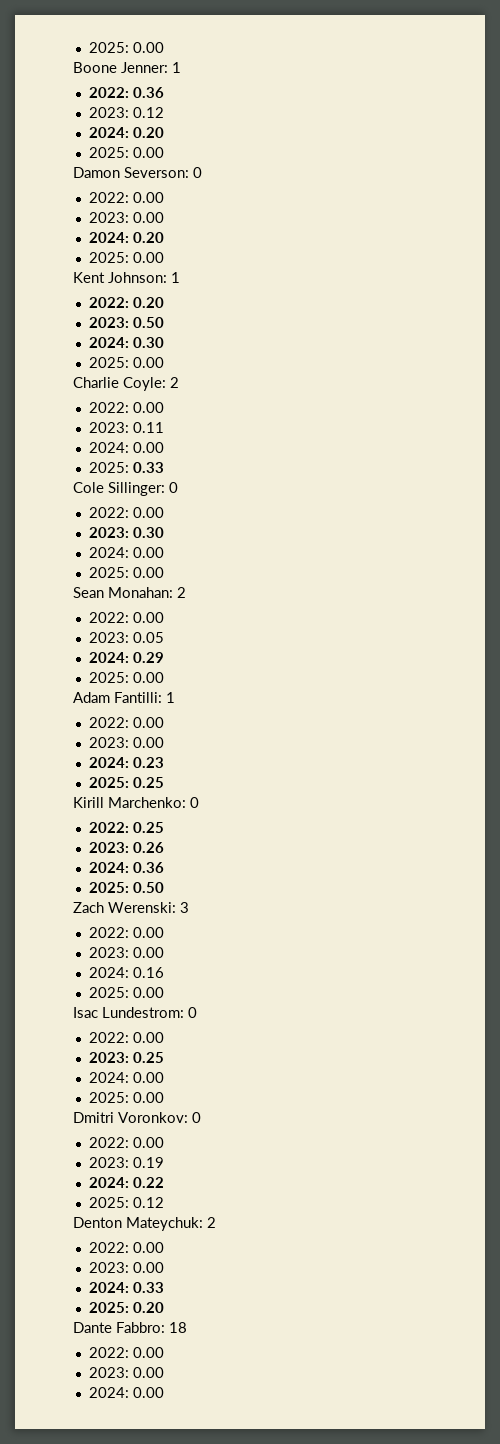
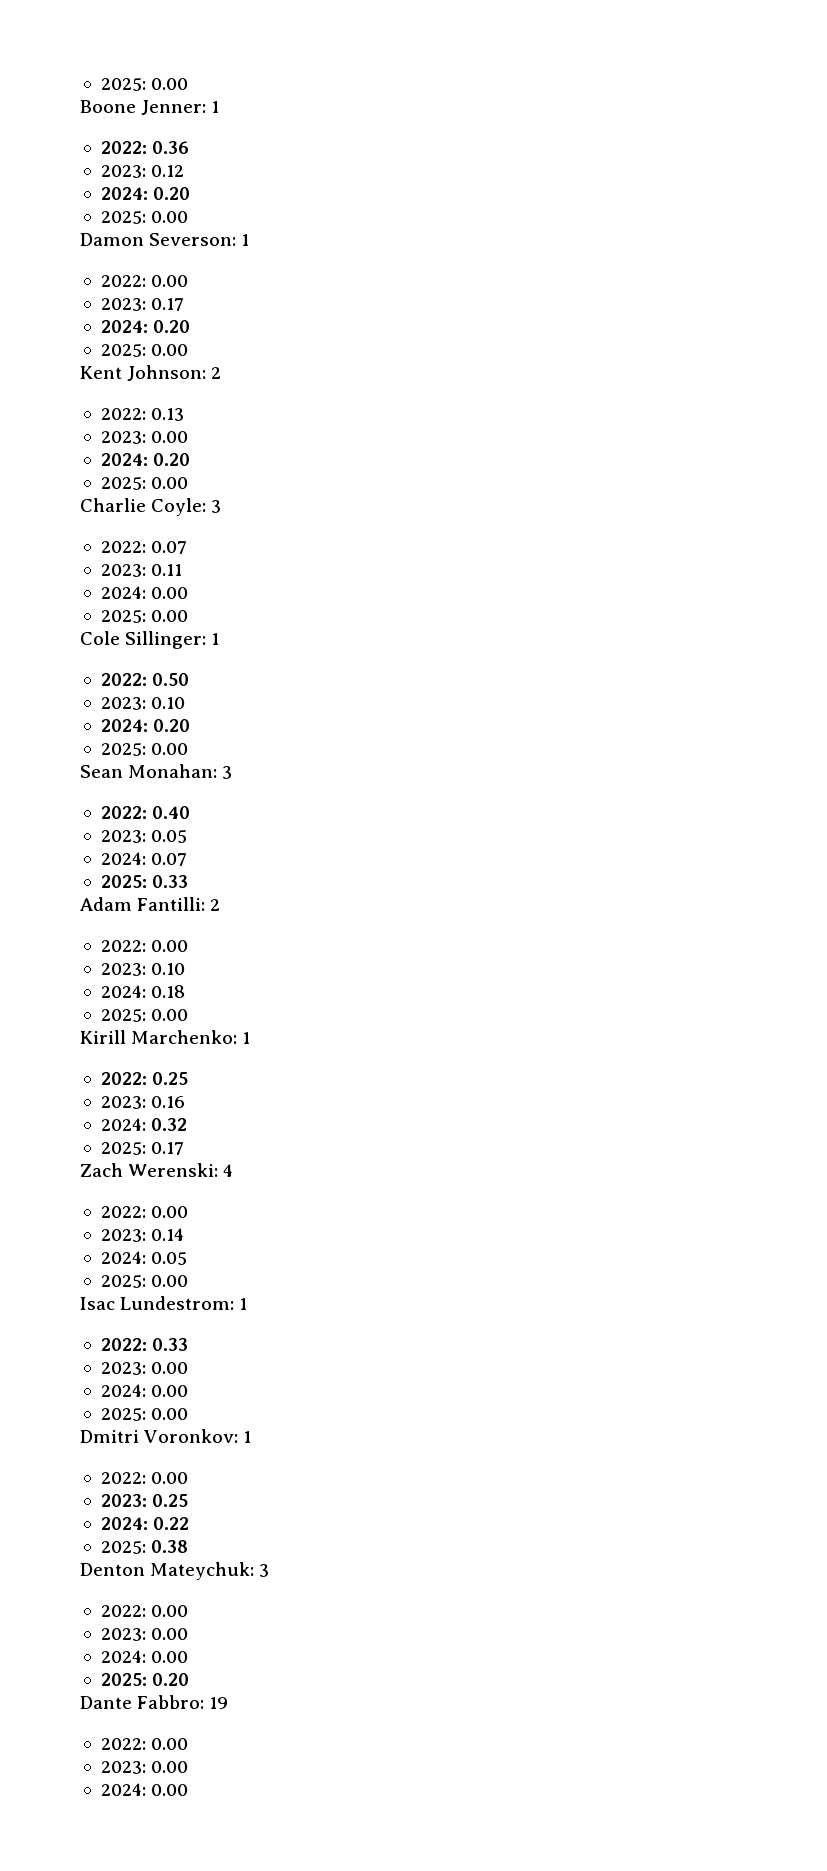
[193,167,202,178] [88,192,164,203] 0 // 2022: 0.00 -> [241,234,250,246] [100,275,189,287] [100,298,185,311] [100,320,191,333] [100,344,189,357] [80,365,222,381] [100,408,185,421] 1 // 2022: 0.00 // 2023: 0.17 // 2024: 0.20 // 2025: 0.00 // Kent Johnson: 2 // 2022: 0.13
[73,272,180,283] [88,297,164,308] [88,317,164,328] [88,337,164,348] [88,357,164,368] [73,377,179,391] [88,402,164,413] Kent Johnson: 1 // 2022: 0.20 // 2023: 0.50 // 2024: 0.30 // 2025: 0.00 // Charlie Coyle: 2 // 2022: 0.00 -> [80,498,222,516] [100,541,188,554] Charlie Coyle: 3 // 2022: 0.07
[132,462,164,473] 0.33 -> [151,610,189,622] 0.00
[169,482,178,493] [88,507,164,518] [88,527,164,538] [88,547,164,558] [88,567,164,578] [73,587,186,598] [88,612,164,623] [88,632,164,643] [88,652,164,663] [88,672,164,683] [73,692,175,703] [88,717,164,728] [88,737,164,748] [88,757,164,768] [88,777,164,788] [73,797,199,808] [88,822,164,833] [88,842,164,853] [88,862,164,873] [88,882,164,893] [73,902,176,913] 0 // 2022: 0.00 // 2023: 0.30 // 2024: 0.00 // 2025: 0.00 // Sean Monahan: 2 // 2022: 0.00 // 2023: 0.05 // 2024: 0.29 // 2025: 0.00 // Adam Fantilli: 1 // 2022: 0.00 // 2023: 0.00 // 2024: 0.23 // 2025: 0.25 // Kirill Marchenko: 0 // 2022: 0.25 // 2023: 0.26 // 2024: 0.36 // 2025: 0.50 // Zach Werenski: -> [211,633,220,645] [100,673,190,686] [100,697,186,710] [100,719,191,732] [100,743,189,756] [80,764,233,779] [100,806,191,819] [100,830,188,843] [100,852,188,866] [100,875,189,888] [80,897,221,911] [100,940,189,952] [100,963,186,976] [100,985,186,998] [100,1009,189,1022] [80,1030,251,1044] [100,1072,189,1085] [100,1096,186,1109] [100,1118,188,1131] [100,1142,185,1155] [80,1163,234,1177] [100,1206,189,1218] [100,1228,185,1242] [100,1251,188,1265] [100,1275,189,1288] [80,1296,248,1310] [100,1338,189,1351] [100,1362,189,1375] [100,1384,189,1397] [100,1408,189,1421] [80,1429,252,1443] [100,1472,189,1484] [100,1494,189,1507] [100,1517,190,1530] [100,1540,189,1554] [80,1562,255,1580] 1 // 2022: 0.50 // 2023: 0.10 // 2024: 0.20 // 2025: 0.00 // Sean Monahan: 3 // 2022: 0.40 // 2023: 0.05 // 2024: 0.07 // 2025: 0.33 // Adam Fantilli: 2 // 2022: 0.00 // 2023: 0.10 // 2024: 0.18 // 2025: 0.00 // Kirill Marchenko: 1 // 2022: 0.25 // 2023: 0.16 // 2024: 0.32 // 2025: 0.17 // Zach Werenski: 4 // 2022: 0.00 // 2023: 0.14 // 2024: 0.05 // 2025: 0.00 // Isac Lundestrom: 1 // 2022: 0.33 // 2023: 0.00 // 2024: 0.00 // 2025: 0.00 // Dmitri Voronkov: 1 // 2022: 0.00 // 2023: 0.25 // 2024: 0.22 // 2025: 0.38 // Denton Mateychuk:
[132,967,164,978] [88,987,164,998] [73,1007,197,1018] [88,1032,164,1043] [88,1052,164,1063] [88,1072,164,1083] [88,1092,164,1103] [73,1112,201,1123] [88,1137,164,1148] [88,1157,164,1168] [88,1177,164,1188] [88,1197,164,1208] [73,1217,216,1231] [88,1242,164,1253] [88,1262,164,1273] [88,1282,164,1293] 0.16 // 2025: 0.00 // Isac Lundestrom: 0 // 2022: 0.00 // 2023: 0.25 // 2024: 0.00 // 2025: 0.00 // Dmitri Voronkov: 0 // 2022: 0.00 // 2023: 0.19 // 2024: 0.22 // 2025: 0.12 // Denton Mateychuk: 2 // 2022: 0.00 // 2023: 0.00 // 2024: 0.33 -> [151,1651,189,1663] 0.00
[169,1322,187,1333] 18 -> [209,1697,229,1709] 19

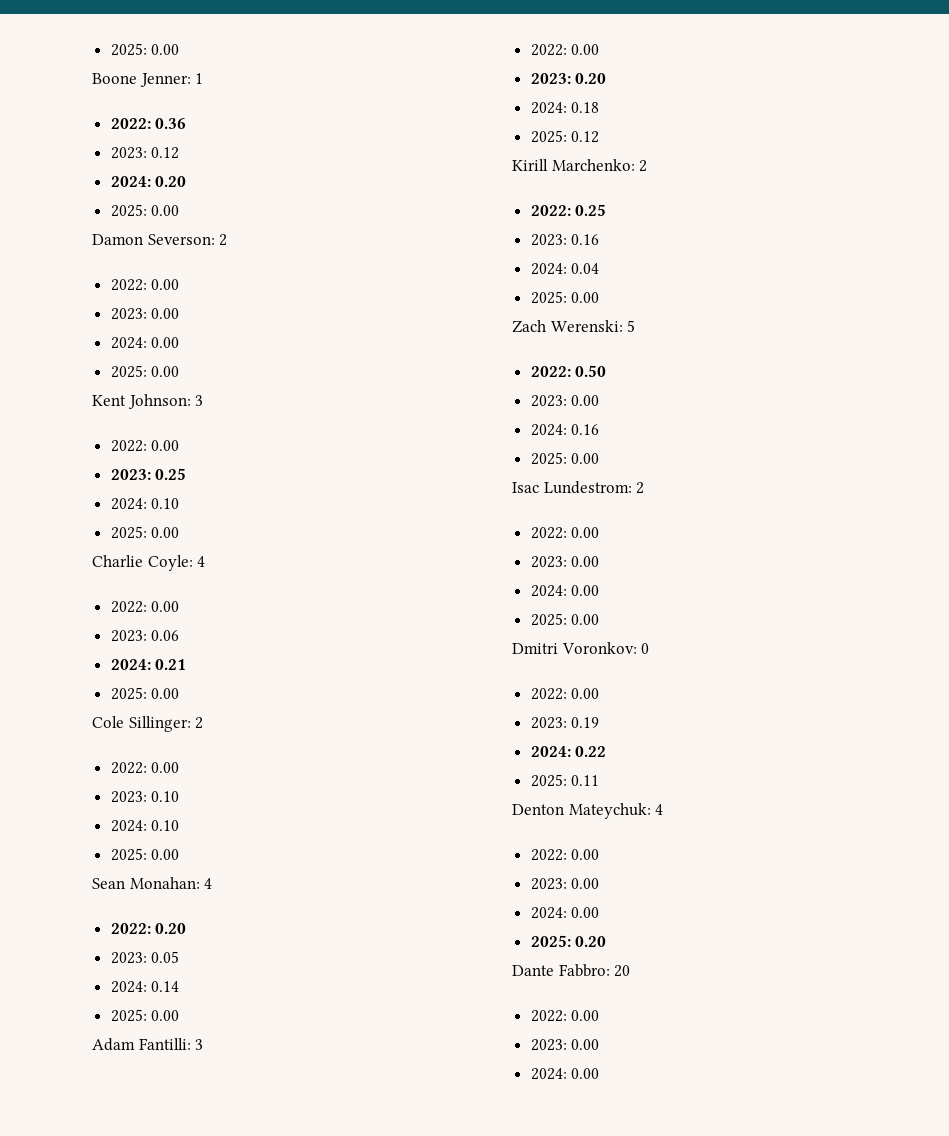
[241,234,250,246] [100,275,189,287] [100,298,185,311] [100,320,191,333] [100,344,189,357] [80,365,222,381] [100,408,185,421] [100,431,189,444] [100,453,191,466] [100,477,189,490] [80,498,222,516] [100,541,188,554] [100,564,183,577] [100,586,189,599] [100,610,189,623] [80,631,220,649] [100,673,190,686] [100,697,186,710] [100,719,191,732] [100,743,189,756] [80,764,233,779] [100,806,191,819] [100,830,188,843] [100,852,188,866] [100,875,189,888] [80,897,206,911] 1 // 2022: 0.00 // 2023: 0.17 // 2024: 0.20 // 2025: 0.00 // Kent Johnson: 2 // 2022: 0.13 // 2023: 0.00 // 2024: 0.20 // 2025: 0.00 // Charlie Coyle: 3 // 2022: 0.07 // 2023: 0.11 // 2024: 0.00 // 2025: 0.00 // Cole Sillinger: 1 // 2022: 0.50 // 2023: 0.10 // 2024: 0.20 // 2025: 0.00 // Sean Monahan: 3 // 2022: 0.40 // 2023: 0.05 // 2024: 0.07 // 2025: 0.33 // Adam Fantilli: -> [219,234,228,246] [110,279,180,291] [110,308,180,320] [110,337,180,349] [110,365,180,378] [92,394,204,409] [110,440,180,452] [110,468,187,480] [110,498,180,510] [110,526,180,539] [92,555,206,571] [110,601,180,613] [110,630,180,642] [110,659,187,670] [110,687,180,700] [92,716,191,732] 2 // 2022: 0.00 // 2023: 0.00 // 2024: 0.00 // 2025: 0.00 // Kent Johnson: 3 // 2022: 0.00 // 2023: 0.25 // 2024: 0.10 // 2025: 0.00 // Charlie Coyle: 4 // 2022: 0.00 // 2023: 0.06 // 2024: 0.21 // 2025: 0.00 // Cole Sillinger:
[151,985,186,998] [100,1009,189,1022] 0.18 // 2025: 0.00 -> [151,820,180,831] [110,848,180,861] [92,877,213,889] [110,923,187,934] [110,951,180,964] [110,981,180,993] [110,1009,180,1022] [92,1038,204,1051] [530,44,600,56] [530,73,607,84] [530,102,600,114] [530,130,600,143] 0.10 // 2025: 0.00 // Sean Monahan: 4 // 2022: 0.20 // 2023: 0.05 // 2024: 0.14 // 2025: 0.00 // Adam Fantilli: 3 // 2022: 0.00 // 2023: 0.20 // 2024: 0.18 // 2025: 0.12
[242,1032,251,1044] 1 -> [639,160,648,172] 2
[151,1118,188,1131] [100,1142,185,1155] 0.32 // 2025: 0.17 -> [571,263,600,274] [530,291,600,304] 0.04 // 2025: 0.00
[223,1164,234,1177] [100,1206,189,1218] [100,1228,185,1242] [100,1251,188,1265] 4 // 2022: 0.00 // 2023: 0.14 // 2024: 0.05 -> [627,320,636,332] [530,365,607,377] [530,395,600,407] [530,424,600,436] 5 // 2022: 0.50 // 2023: 0.00 // 2024: 0.16
[239,1298,248,1310] [100,1338,189,1351] 1 // 2022: 0.33 -> [636,482,645,494] [530,527,600,539] 2 // 2022: 0.00
[243,1431,252,1443] [100,1472,189,1484] [100,1494,189,1507] 1 // 2022: 0.00 // 2023: 0.25 -> [641,643,650,654] [530,688,600,700] [530,717,600,729] 0 // 2022: 0.00 // 2023: 0.19
[151,1540,189,1553] 0.38 -> [571,775,600,786] 0.11
[259,1564,270,1577] 3 -> [655,804,664,815] 4
[209,1697,229,1709] 19 -> [614,965,631,977] 20

